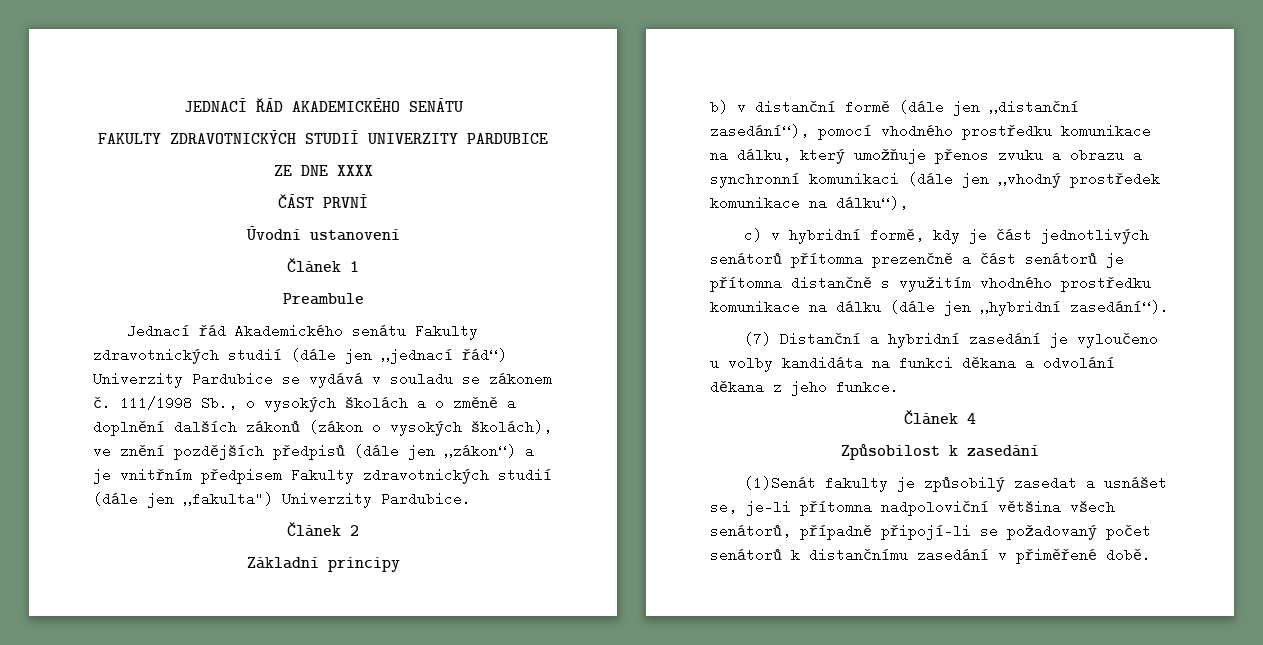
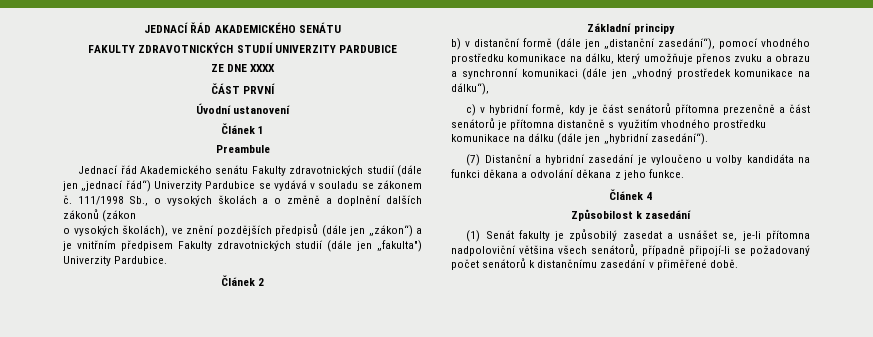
(363, 427) none -> (137, 216) //
[1041,228,1150,244] jednotlivých -> (623, 108) none
[744,476,817,490] (1)Senát -> [466,230,514,242] (1) Senát

